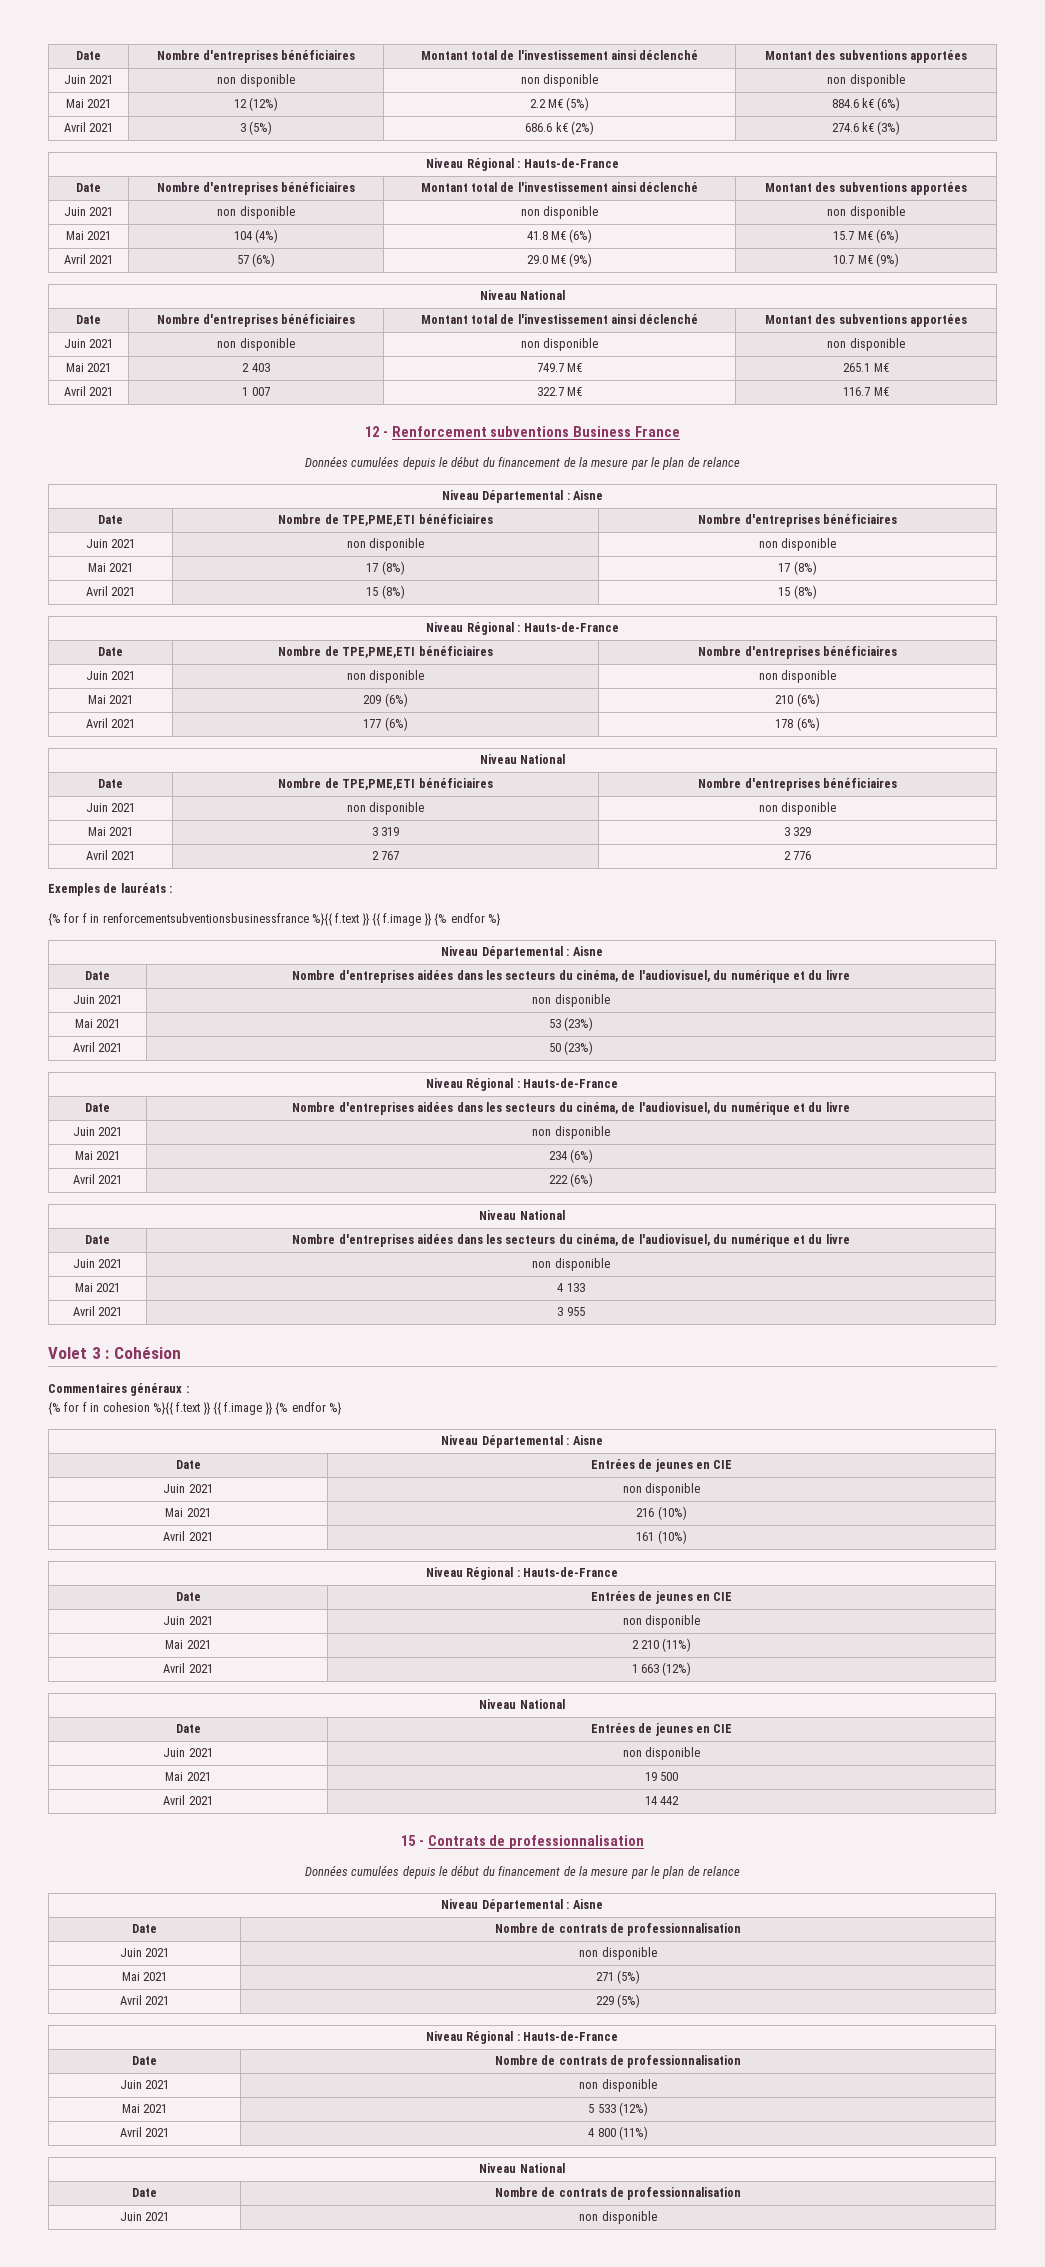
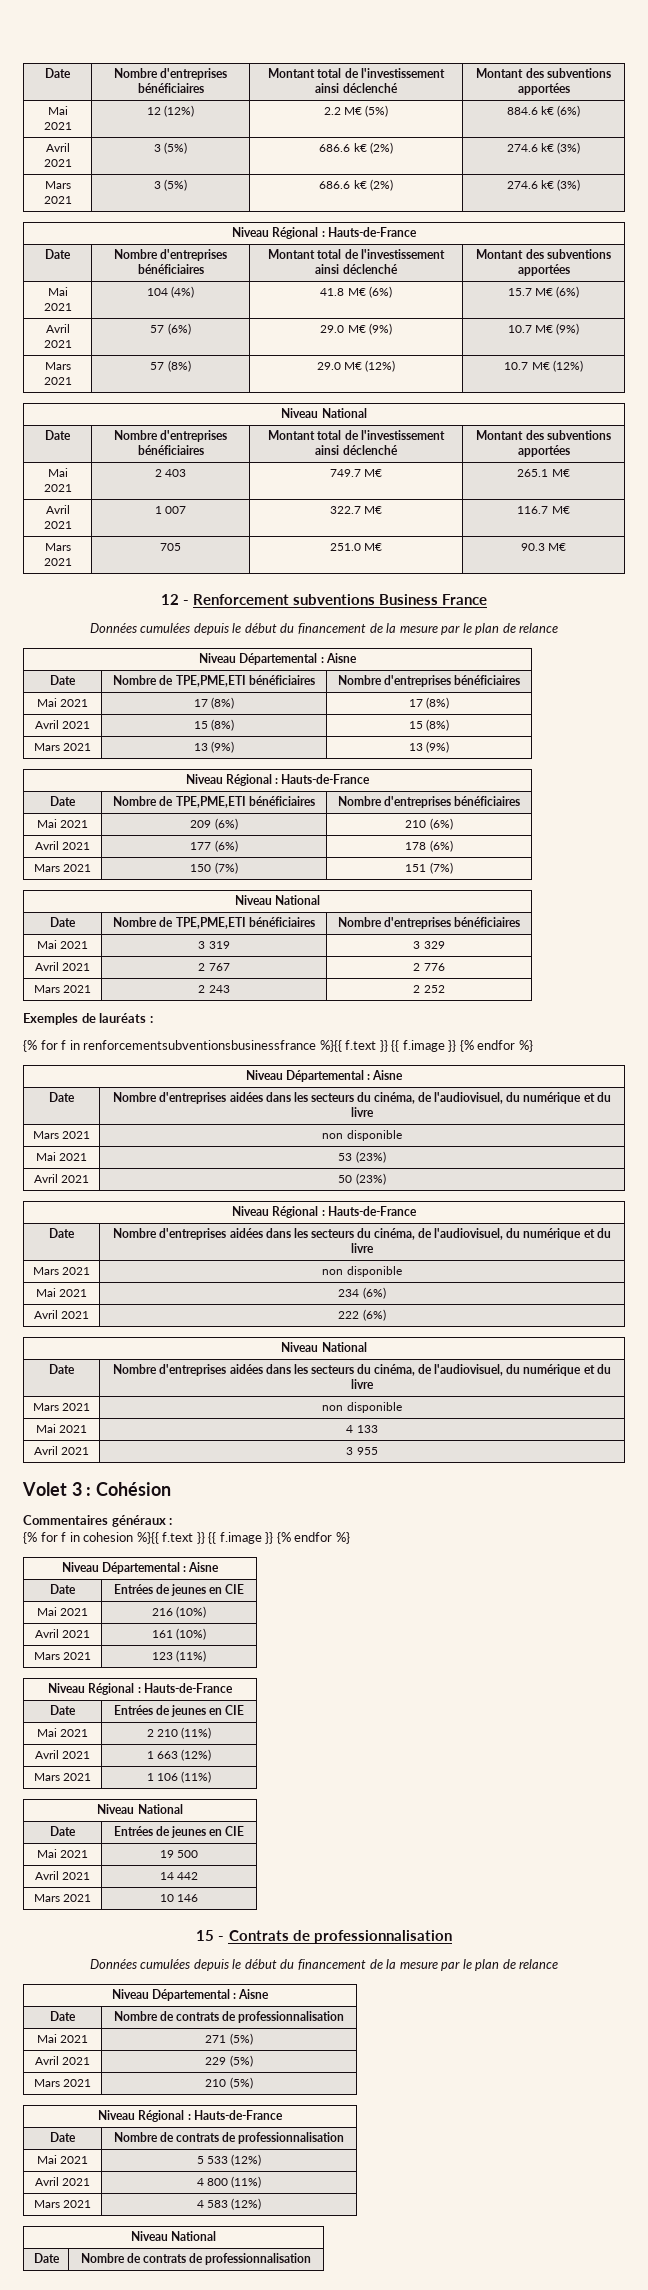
[63,75,114,84] [217,74,295,87] [520,74,599,87] [827,74,905,87] // Juin 2021 | non disponible | non disponible | non disponible -> (570, 89) none
(901, 128) none -> [44,181,71,189] [43,196,72,204] [153,179,188,191] [319,179,393,191] [506,179,581,191] // Mars 2021 | 3 (5%) | 686.6 k€ (2%) | 274.6 k€ (3%)
[63,207,114,216] [217,206,295,219] [520,206,599,219] [827,206,905,219] // Juin 2021 | non disponible | non disponible | non disponible -> (570, 270) none
(899, 260) none -> [44,362,71,370] [43,377,72,385] [150,360,191,372] [316,360,396,372] [504,360,583,372] // Mars 2021 | 57 (8%) | 29.0 M€ (12%) | 10.7 M€ (12%)
[63,339,114,348] [217,338,295,351] [520,338,599,351] [827,338,905,351] // Juin 2021 | non disponible | non disponible | non disponible -> (570, 451) none
(889, 391) none -> [44,543,71,551] [43,558,72,566] [160,543,181,551] [329,543,383,551] [520,543,567,551] // Mars 2021 | 705 | 251.0 M€ | 90.3 M€
[85,539,136,548] [346,538,425,551] [758,538,837,551] // Juin 2021 | non disponible | non disponible -> (521, 680) none
(817, 592) none -> [33,743,92,751] [193,741,235,753] [408,741,450,753] // Mars 2021 | 13 (9%) | 13 (9%)
[85,671,136,680] [346,670,425,683] [758,670,837,683] // Juin 2021 | non disponible | non disponible -> (521, 801) none
(820, 724) none -> [33,864,92,872] [190,862,238,874] [405,862,453,874] // Mars 2021 | 150 (7%) | 151 (7%)
[85,803,136,812] [346,802,425,815] [758,802,837,815] // Juin 2021 | non disponible | non disponible -> (521, 922) none
(812, 855) none -> [33,985,92,993] [198,985,230,993] [413,985,445,993] // Mars 2021 | 2 243 | 2 252
[72,995,95,1004] Juin -> [32,1131,59,1139] Mars
[72,1127,95,1136] Juin -> [32,1267,59,1275] Mars
[72,1259,95,1268] Juin -> [32,1403,59,1411] Mars
[163,1484,213,1493] [622,1483,701,1496] // Juin 2021 | non disponible -> (245, 1589) none
(687, 1537) none -> [33,1652,92,1660] [151,1650,207,1662] // Mars 2021 | 123 (11%)
[163,1616,213,1625] [622,1615,701,1628] // Juin 2021 | non disponible -> (245, 1710) none
(692, 1669) none -> [33,1773,92,1781] [146,1771,212,1783] // Mars 2021 | 1 106 (11%)
[163,1748,213,1757] [622,1747,701,1760] // Juin 2021 | non disponible -> (245, 1831) none
(680, 1800) none -> [33,1894,92,1902] [159,1894,199,1902] // Mars 2021 | 10 146
[119,1948,170,1957] [579,1947,657,1960] // Juin 2021 | non disponible -> (345, 2017) none
(641, 2001) none -> [33,2079,92,2087] [205,2077,253,2089] // Mars 2021 | 210 (5%)
[119,2080,170,2089] [579,2079,657,2092] // Juin 2021 | non disponible -> (345, 2138) none
(648, 2133) none -> [33,2200,92,2208] [196,2198,262,2210] // Mars 2021 | 4 583 (12%)
[119,2212,170,2221] [579,2211,657,2224] // Juin 2021 | non disponible -> (312, 2259) none

